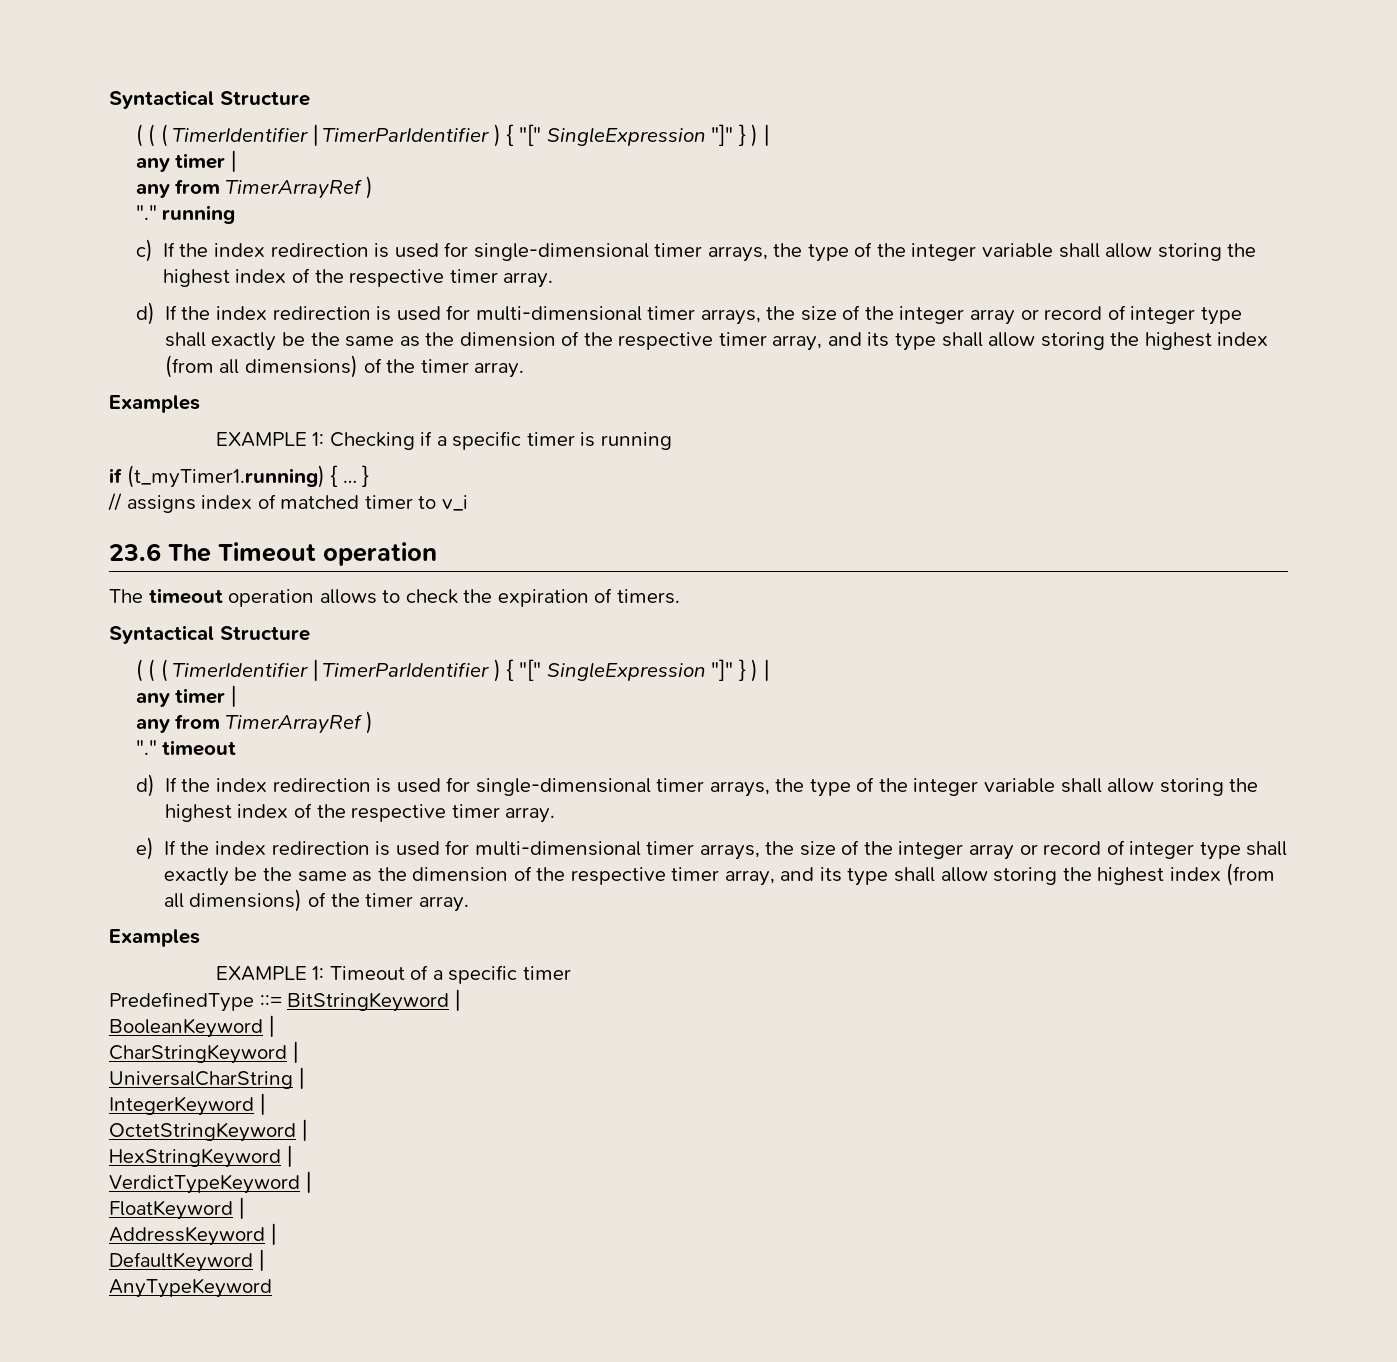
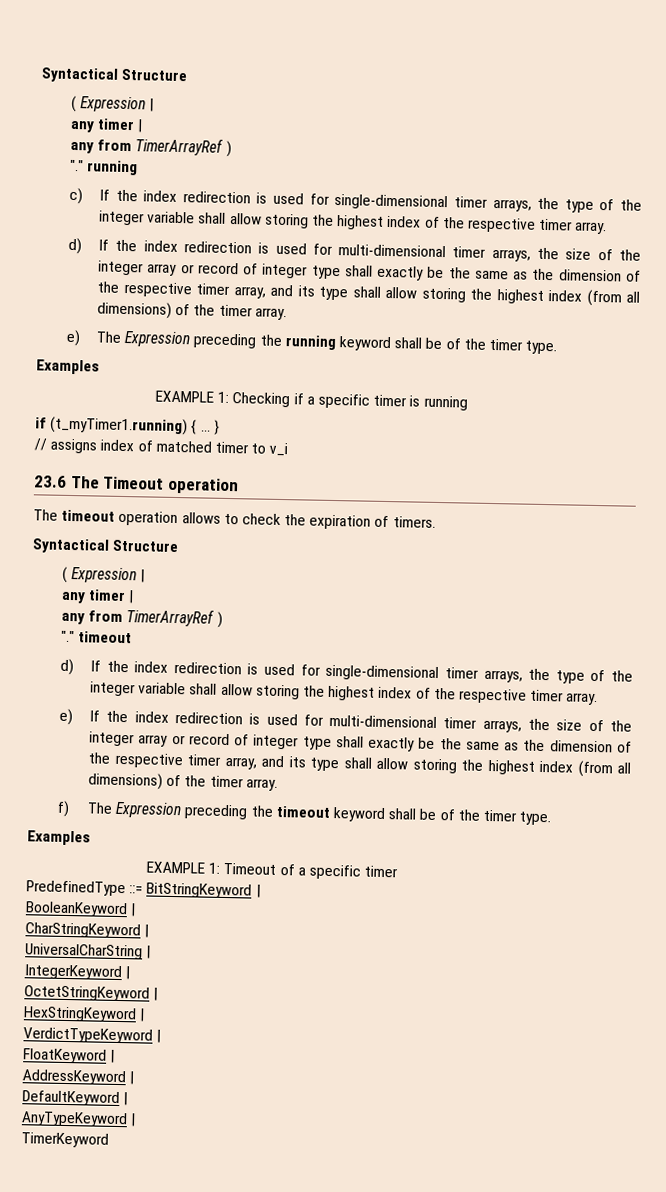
[109,90,310,109] [135,124,759,147] Syntactical Structure // ( ( ( TimerIdentifier | TimerParIdentifier ) { "[" SingleExpression "]" } ) -> [41,67,188,83] [71,95,147,113] Syntactical Structure // ( Expression
(525, 370) none -> [66,329,558,355] // e) The Expression preceding the running keyword shall be of the timer type.
[148,659,759,682] ( ( TimerIdentifier | TimerParIdentifier ) { "[" SingleExpression "]" } ) -> [71,567,138,584] Expression
(469, 904) none -> [57,800,552,826] // f) The Expression preceding the timeout keyword shall be of the timer type.
(272, 1288) none -> [130,1113,137,1127] [21,1132,109,1148] | // TimerKeyword

